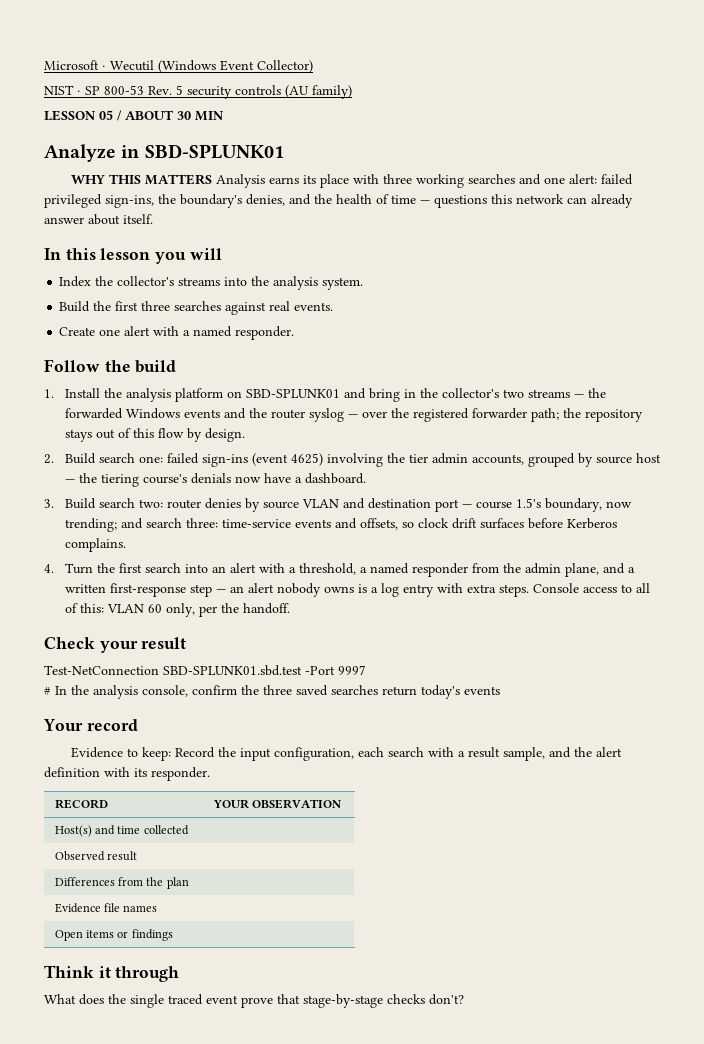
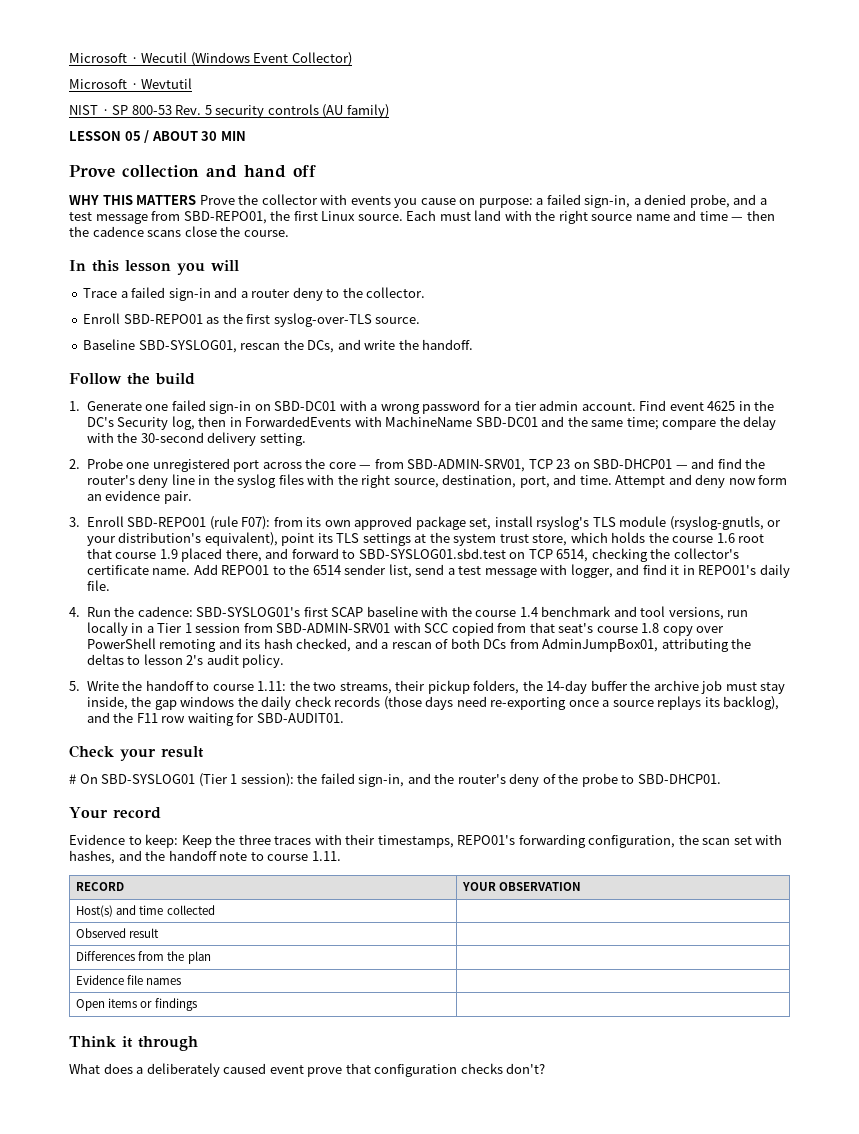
(313, 66) none -> [69,78,193,89] // Microsoft · Wevtutil
[44,144,284,162] [70,174,633,188] [44,194,633,208] [44,214,153,225] Analyze in SBD-SPLUNK01 // WHY THIS MATTERS Analysis earns its place with three working searches and one alert: failed privileged sign-ins, the boundary's denies, and the health of time — questions this network can already answer about itself. -> [69,165,316,178] [69,194,767,208] [69,210,775,224] [69,226,289,237] Prove collection and hand off // WHY THIS MATTERS Prove the collector with events you cause on purpose: a failed sign-in, a denied probe, and a test message from SBD-REPO01, the first Linux source. Each must land with the right source name and time — then the cadence scans close the course.
[59,276,364,290] [59,301,334,315] [59,326,295,340] [44,359,177,373] [44,388,607,402] [65,408,644,422] [65,428,246,442] [44,453,662,467] [65,473,367,487] [44,498,633,512] [65,518,618,532] [65,538,127,552] [44,563,636,577] [65,583,651,597] [65,603,291,617] [44,637,187,653] [44,665,366,676] [44,685,500,699] Index the collector's streams into the analysis system. // Build the first three searches against real events. // Create one alert with a named responder. // Follow the build // 1. Install the analysis platform on SBD-SPLUNK01 and bring in the collector's two streams — the forwarded Windows events and the router syslog — over the registered forwarder path; the repository stays out of this flow by design. // 2. Build search one: failed sign-ins (event 4625) involving the tier admin accounts, grouped by source host — the tiering course's denials now have a dashboard. // 3. Build search two: router denies by source VLAN and destination port — course 1.5's boundary, now trending; and search three: time-service events and offsets, so clock drift surfaces before Kerberos complains. // 4. Turn the first search into an alert with a threshold, a named responder from the admin plane, and a written first-response step — an alert nobody owns is a log entry with extra steps. Console access to all of this: VLAN 60 only, per the handoff. // Check your result // Test-NetConnection SBD-SPLUNK01.sbd.test -Port 9997 // # In the analysis console, confirm the three saved searches return today's events -> [83,287,426,301] [83,313,421,327] [83,339,474,353] [69,373,195,385] [69,400,775,414] [86,416,777,430] [86,432,306,446] [69,458,766,472] [86,474,788,488] [86,490,192,504] [69,516,782,530] [86,532,765,546] [86,548,739,562] [86,564,790,578] [86,580,110,591] [69,606,749,620] [86,622,725,636] [86,638,752,652] [86,654,285,668] [69,680,786,694] [86,696,780,710] [86,712,344,726] [69,745,204,761] [69,773,721,787] Trace a failed sign-in and a router deny to the collector. // Enroll SBD-REPO01 as the first syslog-over-TLS source. // Baseline SBD-SYSLOG01, rescan the DCs, and write the handoff. // Follow the build // 1. Generate one failed sign-in on SBD-DC01 with a wrong password for a tier admin account. Find event 4625 in the DC's Security log, then in ForwardedEvents with MachineName SBD-DC01 and the same time; compare the delay with the 30-second delivery setting. // 2. Probe one unregistered port across the core — from SBD-ADMIN-SRV01, TCP 23 on SBD-DHCP01 — and find the router's deny line in the syslog files with the right source, destination, port, and time. Attempt and deny now form an evidence pair. // 3. Enroll SBD-REPO01 (rule F07): from its own approved package set, install rsyslog's TLS module (rsyslog-gnutls, or your distribution's equivalent), point its TLS settings at the system trust store, which holds the course 1.6 root that course 1.9 placed there, and forward to SBD-SYSLOG01.sbd.test on TCP 6514, checking the collector's certificate name. Add REPO01 to the 6514 sender list, send a test message with logger, and find it in REPO01's daily file. // 4. Run the cadence: SBD-SYSLOG01's first SCAP baseline with the course 1.4 benchmark and tool versions, run locally in a Tier 1 session from SBD-ADMIN-SRV01 with SCC copied from that seat's course 1.8 copy over PowerShell remoting and its hash checked, and a rescan of both DCs from AdminJumpBox01, attributing the deltas to lesson 2's audit policy. // 5. Write the handoff to course 1.11: the two streams, their pickup folders, the 14-day buffer the archive job must stay inside, the gap windows the daily check records (those days need re-exporting once a source replays its backlog), and the F11 row waiting for SBD-AUDIT01. // Check your result // # On SBD-SYSLOG01 (Tier 1 session): the failed sign-in, and the router's deny of the probe to SBD-DHCP01.
[174,747,622,761] [44,767,210,781] Record the input configuration, each search with a result sample, and the alert definition with its responder. -> [181,834,783,848] [69,850,341,864] Keep the three traces with their timestamps, REPO01's forwarding configuration, the scan set with hashes, and the handoff note to course 1.11.
[108,994,203,1008] the single traced -> [136,1063,267,1077] a deliberately caused
[303,994,383,1008] stage-by-stage -> [374,1064,458,1077] configuration

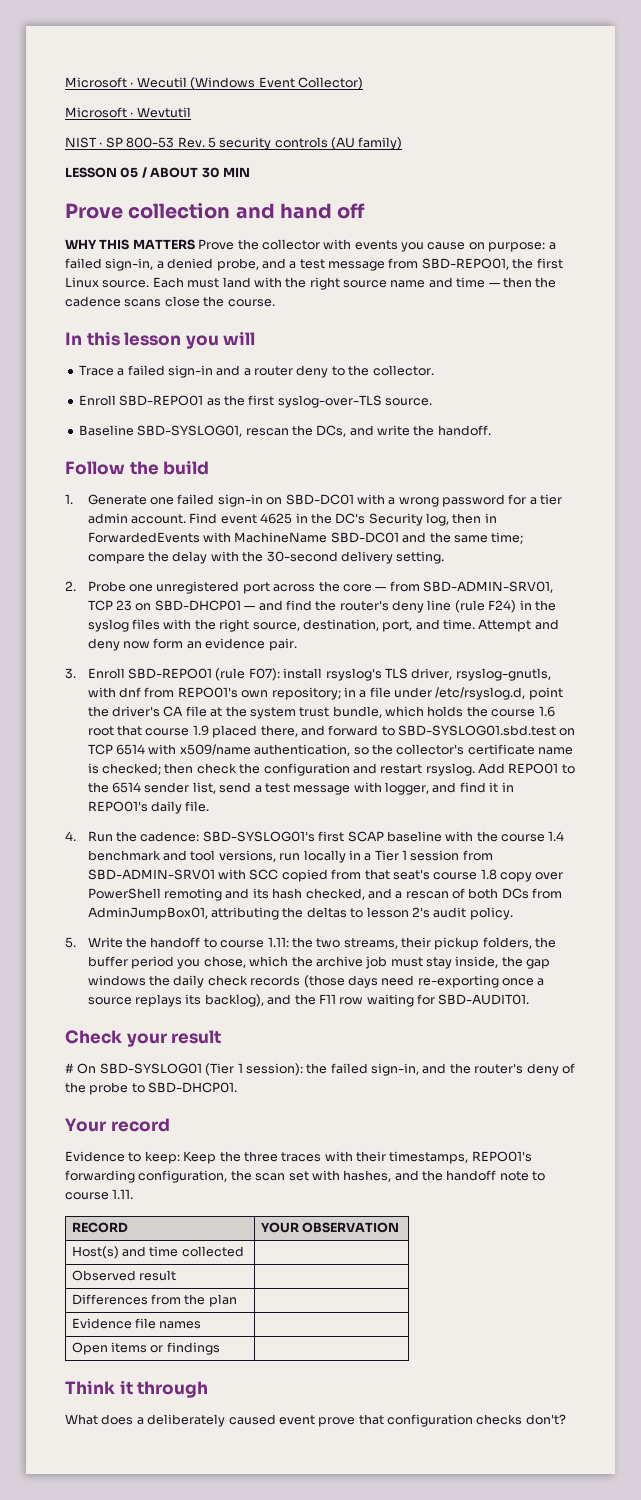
(195, 479) none -> [454,600,517,613] (rule F24)
[273,516,782,530] [86,532,411,546] from its own approved package set, install rsyslog's TLS module (rsyslog-gnutls, or your distribution's equivalent), point its TLS settings -> [283,668,551,681] [87,687,563,700] [87,706,207,717] install rsyslog's TLS driver, rsyslog-gnutls, with dnf from REPO01's own repository; in a file under /etc/rsyslog.d, point the driver's CA file
[532,534,568,546] store, -> [332,706,382,718] bundle,
[556,548,739,562] [86,565,191,575] 6514, checking the collector's certificate name. -> [116,744,574,756] [87,763,475,776] 6514 with x509/name authentication, so the collector's certificate name is checked; then check the configuration and restart rsyslog.
[546,680,628,694] 14-day buffer -> [87,956,289,969] buffer period you chose, which

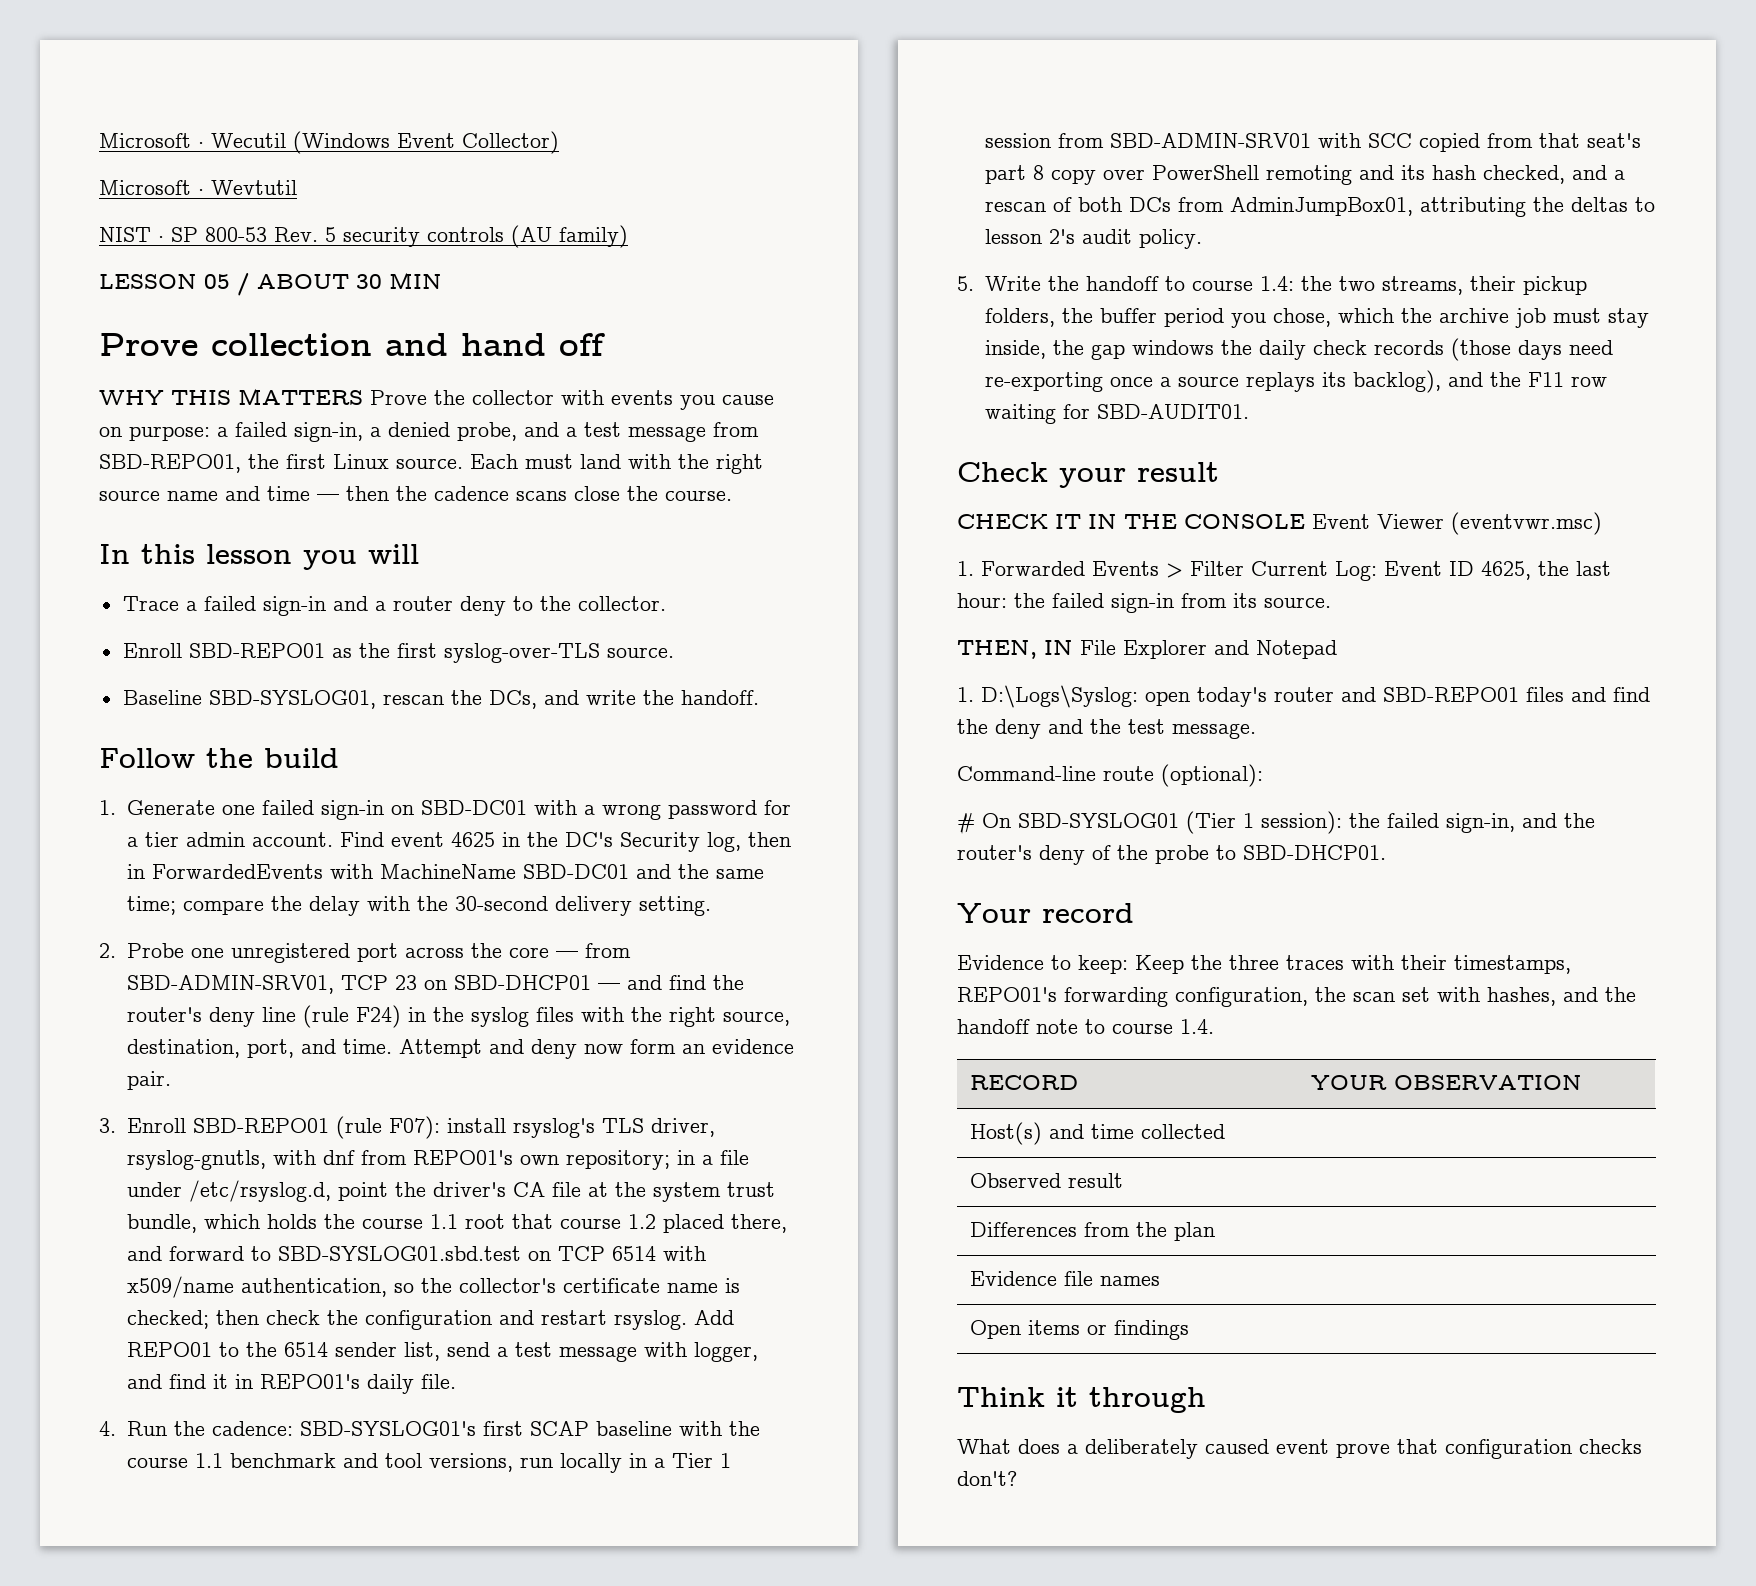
[538,706,555,717] 1.6 -> [429,1214,458,1229] 1.1
[192,725,209,736] 1.9 -> [627,1214,656,1229] 1.2
[548,831,565,841] 1.4 -> [194,1453,223,1468] 1.1
[433,869,497,880] course 1.8 -> [984,165,1044,184] part 8
[267,937,289,947] 1.11: -> [1259,276,1294,291] 1.4:
(222, 1037) none -> [957,512,1602,535] [957,561,1611,581] [957,593,1331,613] [957,640,1337,659] [957,685,1650,708] [957,719,1256,739] [957,764,1263,787] // CHECK IT IN THE CONSOLE Event Viewer (eventvwr.msc) // 1. Forwarded Events > Filter Current Log: Event ID 4625, the last hour: the failed sign-in from its source. // THEN, IN File Explorer and Notepad // 1. D:\Logs\Syslog: open today's router and SBD-REPO01 files and find the deny and the test message. // Command-line route (optional):
[112,1189,134,1199] 1.11. -> [1180,1019,1214,1034] 1.4.

